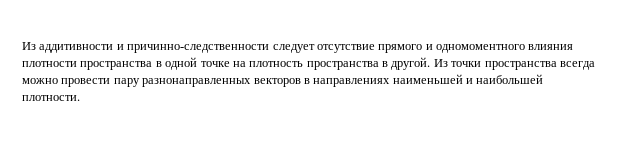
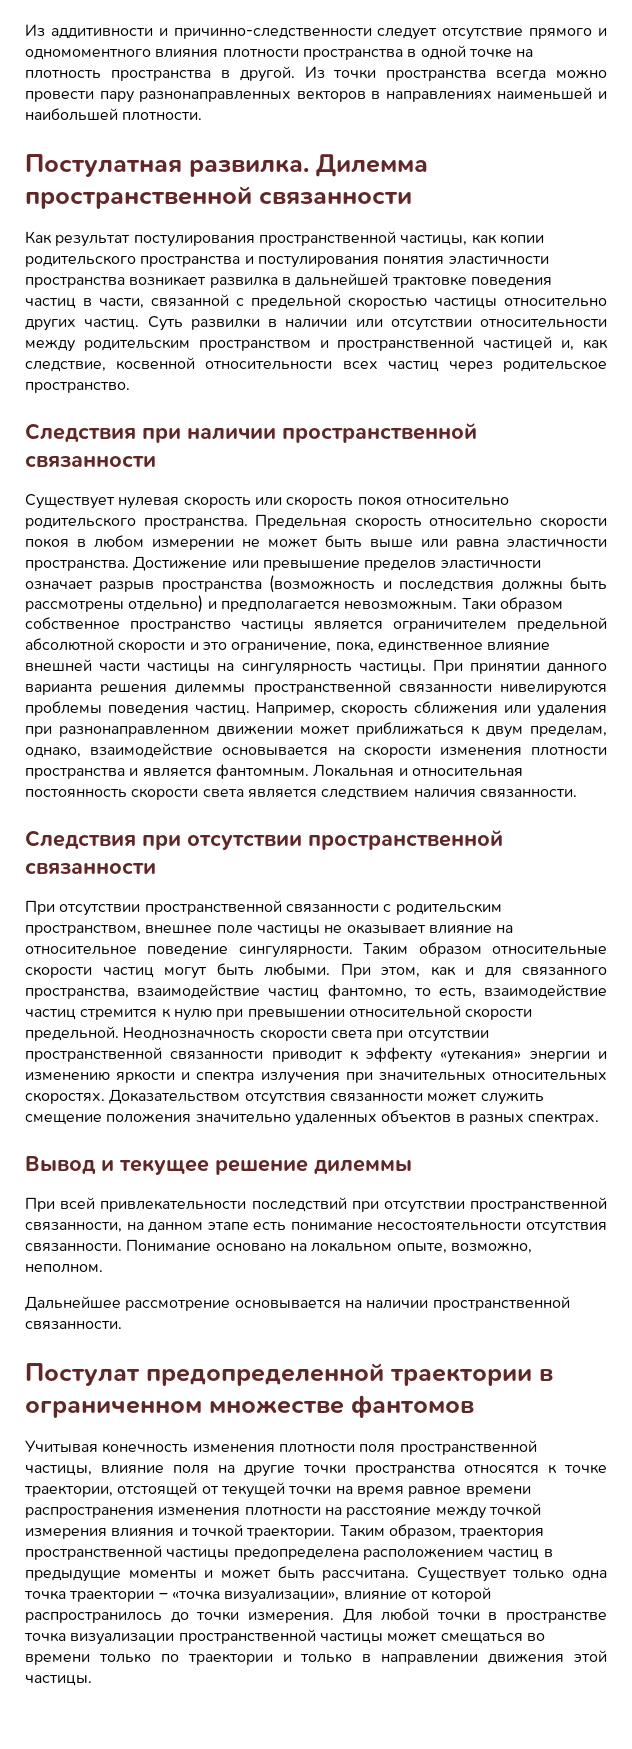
(80, 98) none -> [25,154,428,177] [25,186,412,209] [25,231,544,247] [25,255,549,268] [25,273,552,288] [25,294,607,309] [25,316,607,331] [25,336,608,352] [25,357,608,372] [25,382,130,393] [25,423,477,443] [25,455,156,469] [25,494,509,509] [25,514,608,529] [25,535,607,550] [25,556,541,571] [25,575,608,593] [25,595,563,613] [25,617,607,632] [25,638,551,653] [25,659,607,675] [25,680,608,696] [25,701,607,717] [25,722,607,738] [25,743,608,758] [25,764,523,779] [25,788,577,800] [25,830,503,850] [25,862,156,876] [25,900,502,916] [25,924,514,936] [25,942,607,958] [25,963,607,979] [25,984,608,999] [25,1005,533,1021] [25,1026,489,1042] [25,1047,607,1063] [25,1071,607,1084] [25,1089,544,1105] [25,1110,600,1126] [25,1156,412,1175] [25,1197,607,1213] [25,1222,607,1234] [25,1239,532,1254] [25,1264,103,1273] [25,1296,570,1311] [25,1321,122,1330] [25,1363,553,1386] [25,1395,474,1418] [25,1440,537,1455] [25,1464,607,1477] [24,1482,531,1498] [25,1503,541,1519] [25,1524,545,1539] [25,1545,553,1560] [25,1566,607,1582] [24,1587,492,1603] [25,1608,607,1623] [24,1629,545,1645] [25,1650,608,1665] [25,1675,92,1686] // Постулатная развилка. Дилемма пространственной связанности // Как результат постулирования пространственной частицы, как копии родительского пространства и постулирования понятия эластичности пространства возникает развилка в дальнейшей трактовке поведения частиц в части, связанной с предельной скоростью частицы относительно других частиц. Суть развилки в наличии или отсутствии относительности между родительским пространством и пространственной частицей и, как следствие, косвенной относительности всех частиц через родительское пространство. // Следствия при наличии пространственной связанности // Существует нулевая скорость или скорость покоя относительно родительского пространства. Предельная скорость относительно скорости покоя в любом измерении не может быть выше или равна эластичности пространства. Достижение или превышение пределов эластичности означает разрыв пространства (возможность и последствия должны быть рассмотрены отдельно) и предполагается невозможным. Таки образом собственное пространство частицы является ограничителем предельной абсолютной скорости и это ограничение, пока, единственное влияние внешней части частицы на сингулярность частицы. При принятии данного варианта решения дилеммы пространственной связанности нивелируются проблемы поведения частиц. Например, скорость сближения или удаления при разнонаправленном движении может приближаться к двум пределам, однако, взаимодействие основывается на скорости изменения плотности пространства и является фантомным. Локальная и относительная постоянность скорости света является следствием наличия связанности. // Следствия при отсутствии пространственной связанности // При отсутствии пространственной связанности с родительским пространством, внешнее поле частицы не оказывает влияние на относительное поведение сингулярности. Таким образом относительные скорости частиц могут быть любыми. При этом, как и для связанного пространства, взаимодействие частиц фантомно, то есть, взаимодействие частиц стремится к нулю при превышении относительной скорости предельной. Неоднозначность скорости света при отсутствии пространственной связанности приводит к эффекту «утекания» энергии и изменению яркости и спектра излучения при значительных относительных скоростях. Доказательством отсутствия связанности может служить смещение положения значительно удаленных объектов в разных спектрах. // Вывод и текущее решение дилеммы // При всей привлекательности последствий при отсутствии пространственной связанности, на данном этапе есть понимание несостоятельности отсутствия связанности. Понимание основано на локальном опыте, возможно, неполном. // Дальнейшее рассмотрение основывается на наличии пространственной связанности. // Постулат предопределенной траектории в ограниченном множестве фантомов // Учитывая конечность изменения плотности поля пространственной частицы, влияние поля на другие точки пространства относятся к точке траектории, отстоящей от текущей точки на время равное времени распространения изменения плотности на расстояние между точкой измерения влияния и точкой траектории. Таким образом, траектория пространственной частицы предопределена расположением частиц в предыдущие моменты и может быть рассчитана. Существует только одна точка траектории – «точка визуализации», влияние от которой распространилось до точки измерения. Для любой точки в пространстве точка визуализации пространственной частицы может смещаться во времени только по траектории и только в направлении движения этой частицы.

